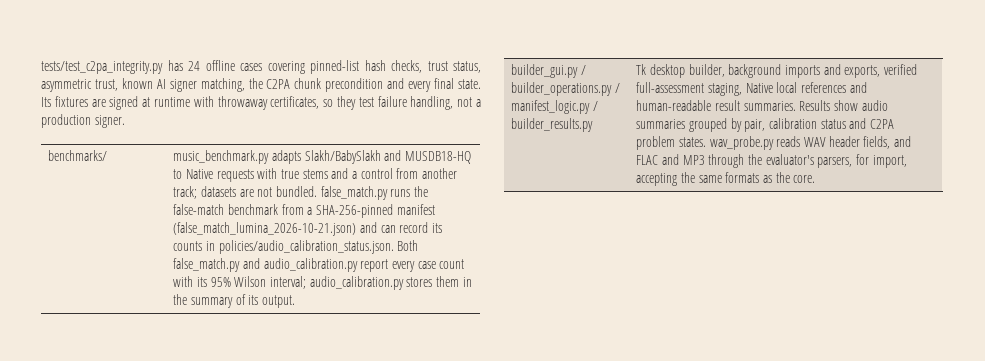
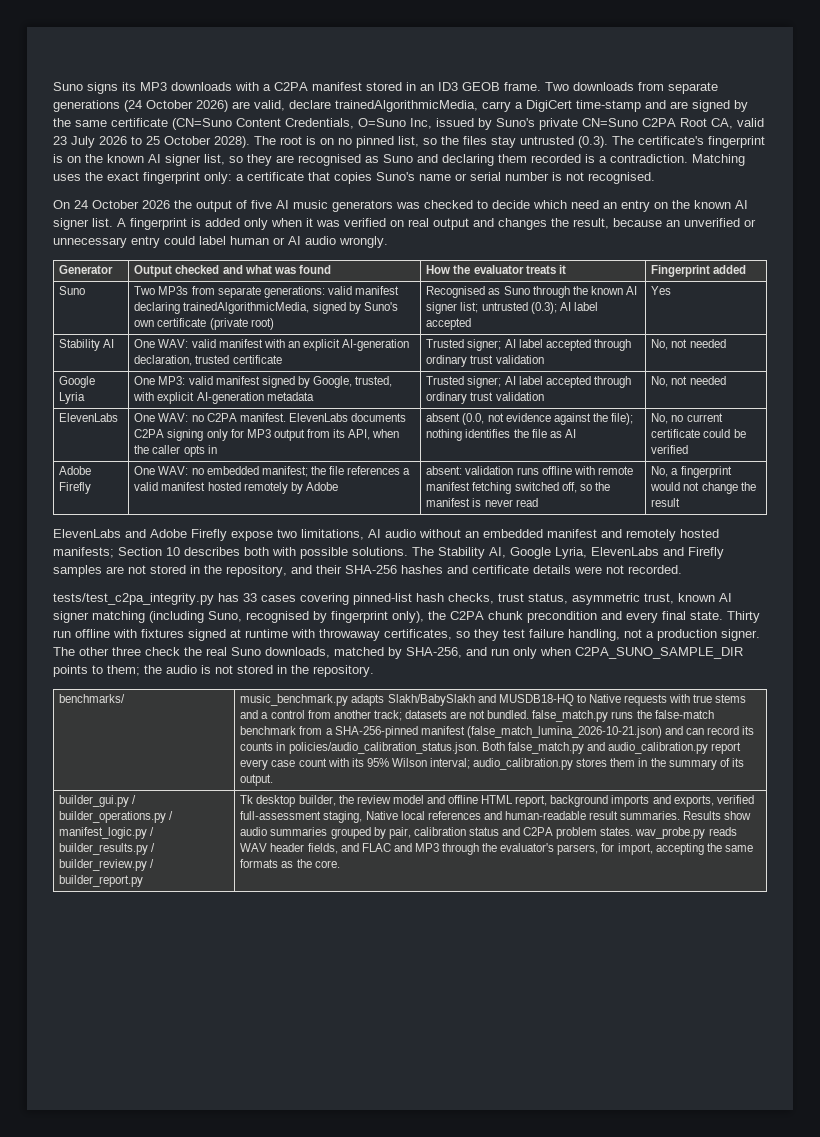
[41,60,235,74] tests/test_c2pa_integrity.py has 24 offline -> [53,82,718,94] [53,100,748,112] [53,118,764,130] [53,136,765,148] [53,154,745,166] [53,172,655,184] [53,200,748,212] [53,218,756,230] [53,236,388,248] [59,265,114,274] [134,265,331,277] [426,265,566,274] [651,265,747,277] [59,286,86,295] [134,286,399,298] [134,302,398,314] [134,318,274,330] [426,286,637,298] [426,302,598,314] [426,318,472,330] [651,286,672,295] [59,339,115,351] [134,339,410,351] [134,355,282,366] [426,339,631,351] [426,355,544,367] [651,339,726,350] [59,376,96,388] [59,392,86,404] [134,376,393,388] [133,392,314,404] [426,376,631,388] [426,392,544,404] [651,376,726,387] [59,413,119,422] [134,413,406,422] [134,429,400,441] [134,445,217,457] [426,413,633,425] [426,429,576,441] [651,413,723,424] [651,429,746,438] [651,445,689,454] [59,466,92,475] [59,482,92,494] [134,466,411,477] [134,482,338,494] [426,466,633,475] [426,482,610,494] [426,498,538,507] [651,466,732,478] [650,482,756,494] [651,498,681,507] [53,529,719,541] [53,547,724,559] [53,565,682,577] [53,593,257,605] Suno signs its MP3 downloads with a C2PA manifest stored in an ID3 GEOB frame. Two downloads from separate generations (24 October 2026) are valid, declare trainedAlgorithmicMedia, carry a DigiCert time-stamp and are signed by the same certificate (CN=Suno Content Credentials, O=Suno Inc, issued by Suno's private CN=Suno C2PA Root CA, valid 23 July 2026 to 25 October 2028). The root is on no pinned list, so the files stay untrusted (0.3). The certificate's fingerprint is on the known AI signer list, so they are recognised as Suno and declaring them recorded is a contradiction. Matching uses the exact fingerprint only: a certificate that copies Suno's name or serial number is not recognised. // On 24 October 2026 the output of five AI music generators was checked to decide which need an entry on the known AI signer list. A fingerprint is added only when it was verified on real output and changes the result, because an unverified or unnecessary entry could label human or AI audio wrongly. // Generator | Output checked and what was found | How the evaluator treats it | Fingerprint added // Suno | Two MP3s from separate generations: valid manifest declaring trainedAlgorithmicMedia, signed by Suno's own certificate (private root) | Recognised as Suno through the known AI signer list; untrusted (0.3); AI label accepted | Yes // Stability AI | One WAV: valid manifest with an explicit AI-generation declaration, trusted certificate | Trusted signer; AI label accepted through ordinary trust validation | No, not needed // Google Lyria | One MP3: valid manifest signed by Google, trusted, with explicit AI-generation metadata | Trusted signer; AI label accepted through ordinary trust validation | No, not needed // ElevenLabs | One WAV: no C2PA manifest. ElevenLabs documents C2PA signing only for MP3 output from its API, when the caller opts in | absent (0.0, not evidence against the file); nothing identifies the file as AI | No, no current certificate could be verified // Adobe Firefly | One WAV: no embedded manifest; the file references a valid manifest hosted remotely by Adobe | absent: validation runs offline with remote manifest fetching switched off, so the manifest is never read | No, a fingerprint would not change the result // ElevenLabs and Adobe Firefly expose two limitations, AI audio without an embedded manifest and remotely hosted manifests; Section 10 describes both with possible solutions. The Stability AI, Google Lyria, ElevenLabs and Firefly samples are not stored in the repository, and their SHA-256 hashes and certificate details were not recorded. // tests/test_c2pa_integrity.py has 33
[200,78,245,92] matching, -> [92,611,424,623] matching (including Suno, recognised by fingerprint only),
[41,96,106,107] Its fixtures are -> [727,611,760,623] [53,629,184,638] Thirty run offline with fixtures
(125, 121) none -> [53,647,743,659] [53,665,374,677] The other three check the real Suno downloads, matched by SHA-256, and run only when C2PA_SUNO_SAMPLE_DIR points to them; the audio is not stored in the repository.
(594, 125) none -> [151,843,156,852] [59,859,155,871] [59,875,144,887] / builder_review.py / builder_report.py
(725, 70) none -> [338,795,548,807] the review model and offline HTML report,

